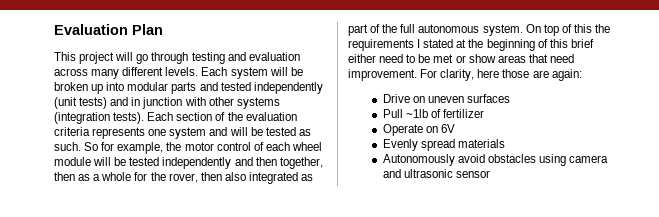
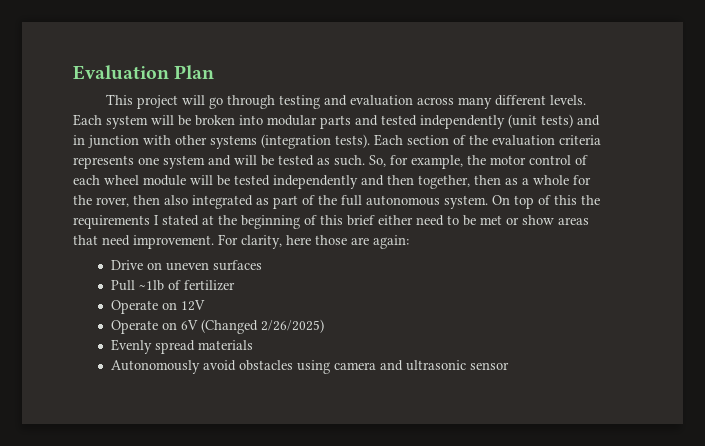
[91,84,104,94] up -> (235, 120) none
[84,142,99,151] So -> [369,155,386,167] So,
(485, 113) none -> [110,300,205,314] // Operate on 12V
(455, 128) none -> [200,319,324,334] (Changed 2/26/2025)

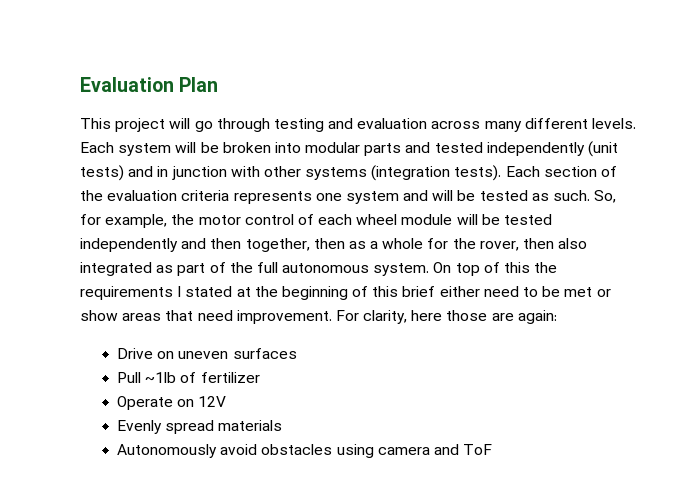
[110,319,324,334] // Operate on 6V (Changed 2/26/2025) -> (227, 401) none
[405,360,509,371] ultrasonic sensor -> [463,444,493,455] ToF

